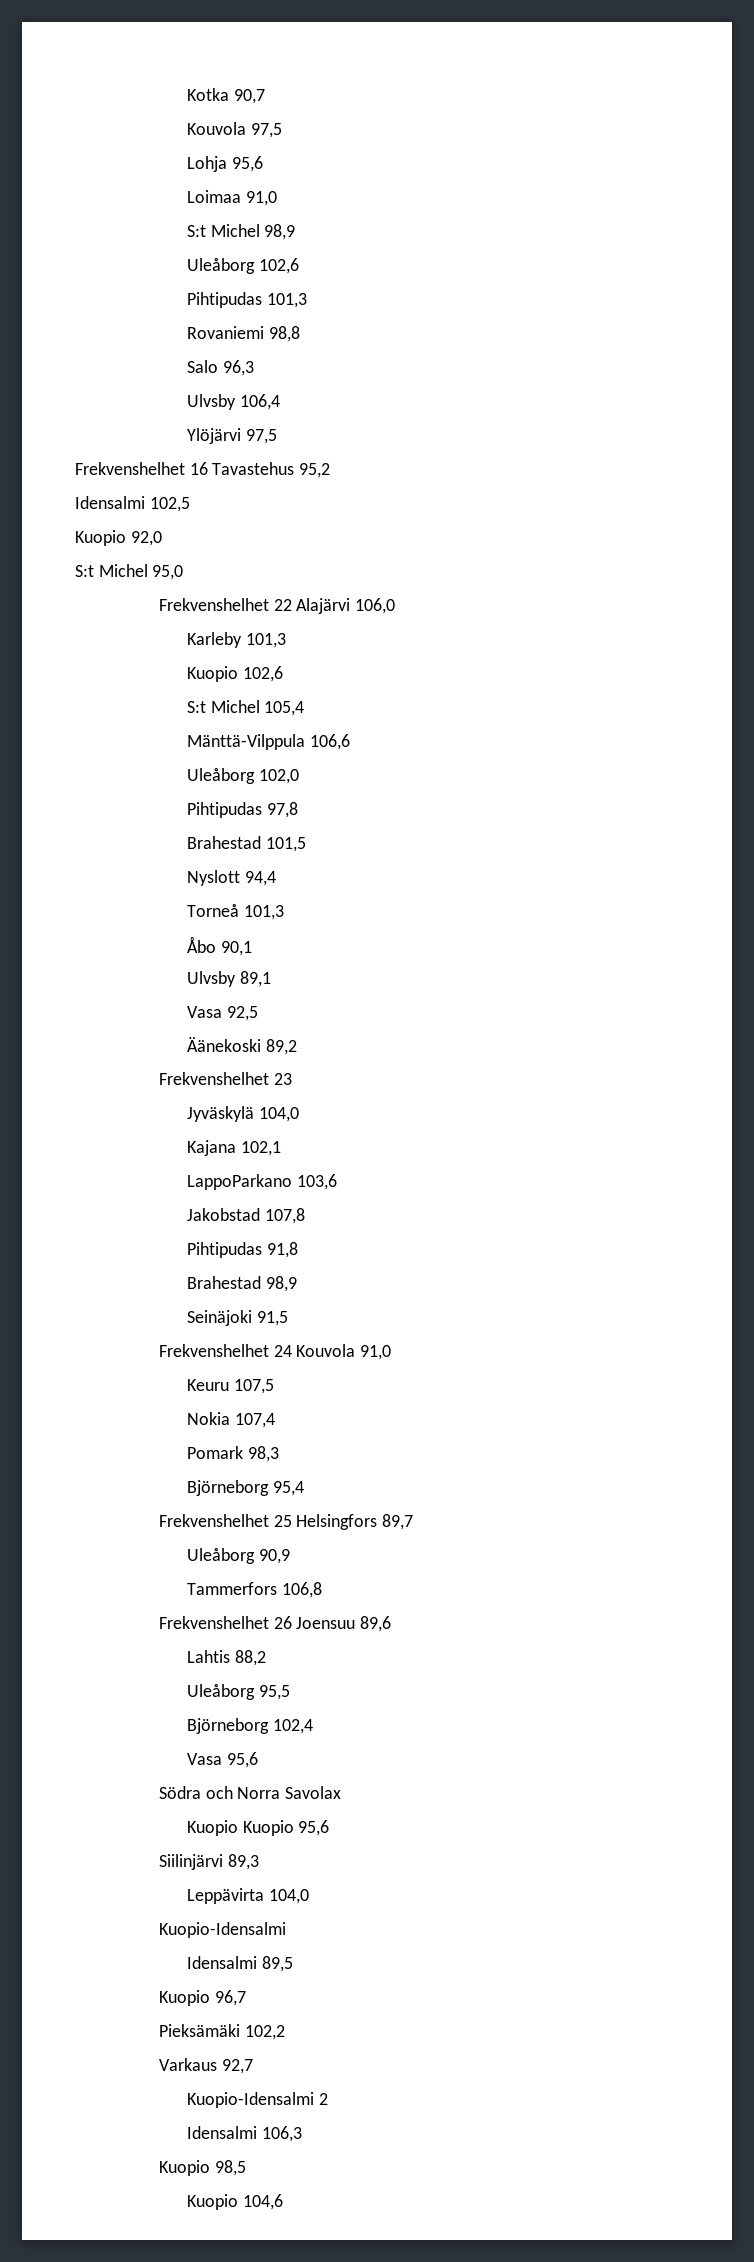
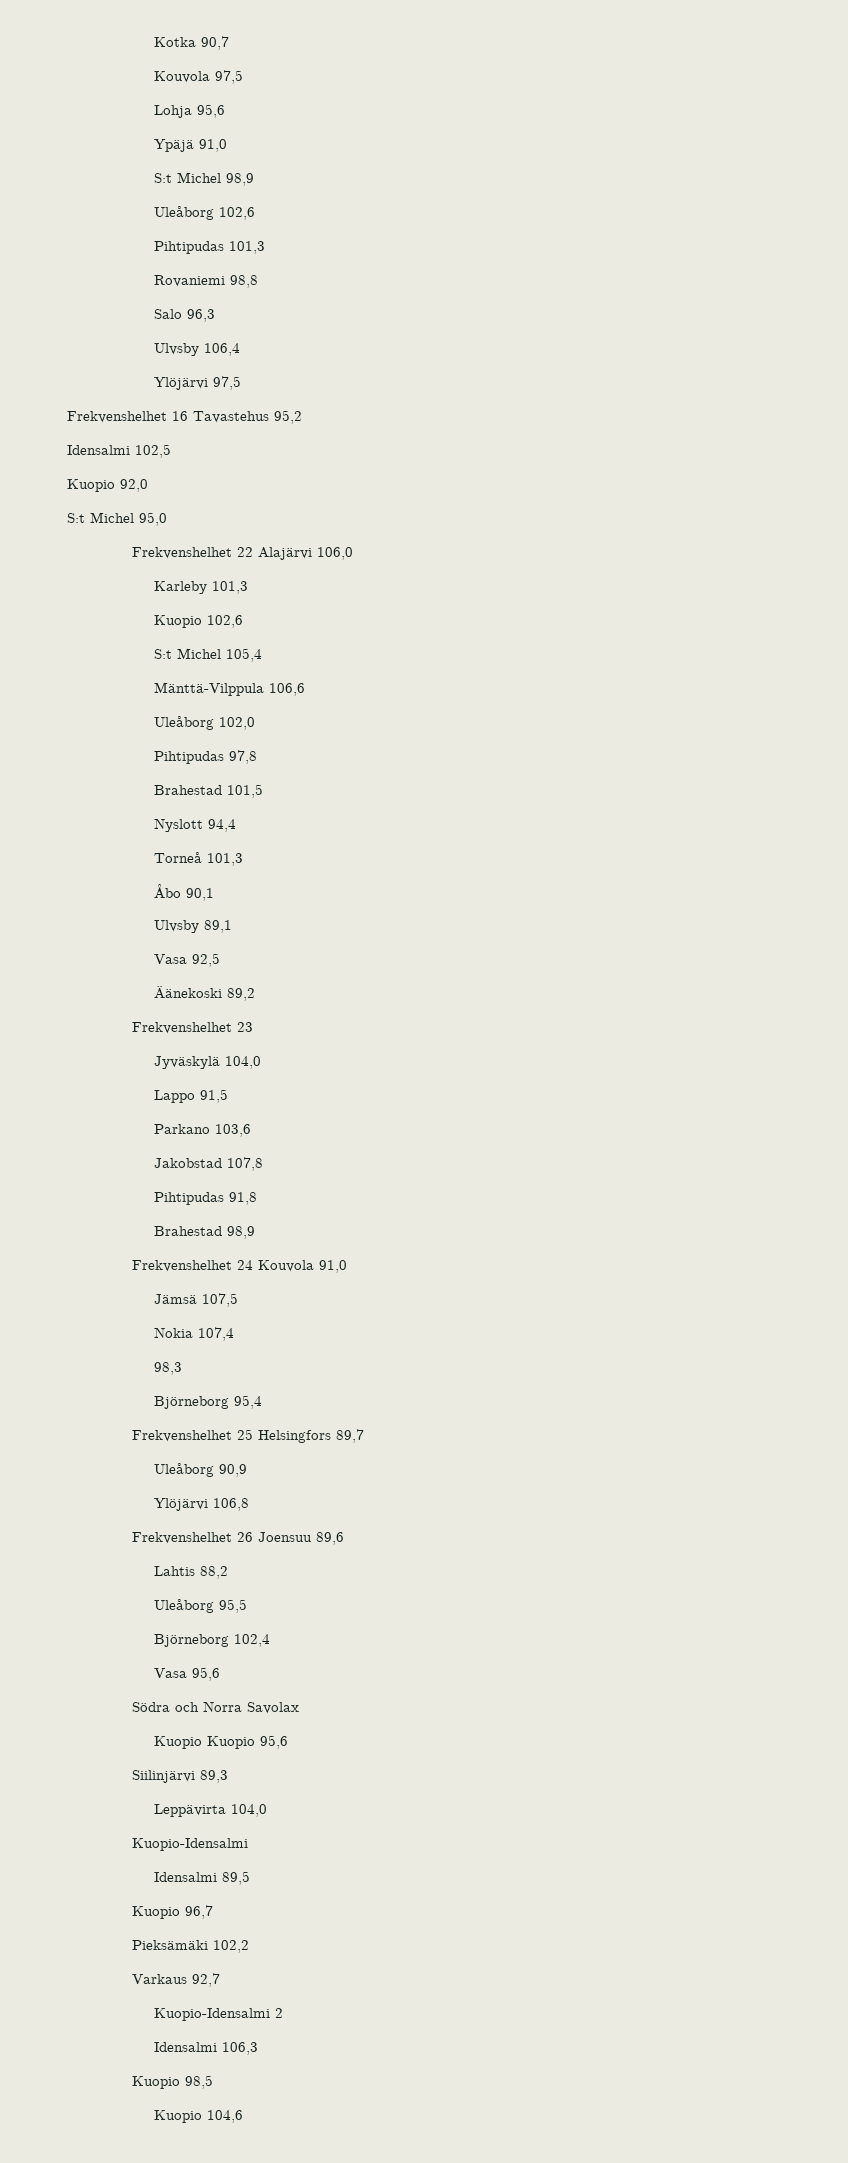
[186,190,241,203] Loimaa -> [154,139,195,152] Ypäjä
[186,1140,281,1156] [186,1174,292,1190] Kajana 102,1 // LappoParkano -> [154,1089,229,1103] [154,1124,211,1134] Lappo 91,5 // Parkano
[186,1310,288,1326] // Seinäjoki 91,5 -> (256, 1232) none
[186,1379,229,1391] Keuru -> [154,1294,198,1304] Jämsä
[186,1446,243,1459] Pomark -> (235, 1334) none
[186,1582,277,1595] Tammerfors -> [154,1498,209,1511] Ylöjärvi

